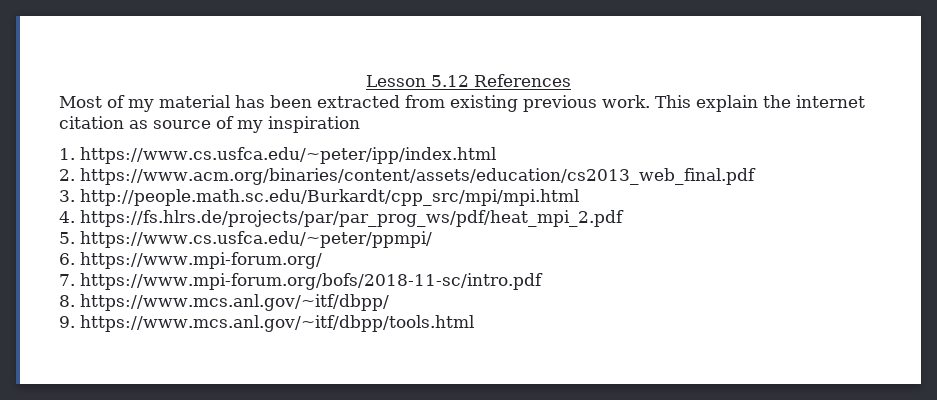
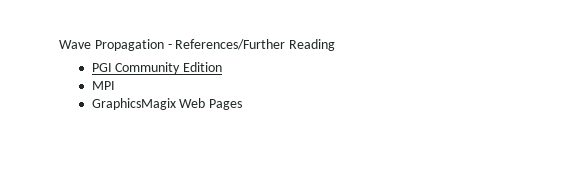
[366,74,571,87] [59,95,865,112] [59,116,360,133] [59,147,496,164] [59,168,756,185] [59,189,579,206] [59,210,624,227] [59,231,432,248] [59,252,322,269] [59,273,543,290] [59,294,389,311] [59,315,474,332] Lesson 5.12 References // Most of my material has been extracted from existing previous work. This explain the internet citation as source of my inspiration // 1. https://www.cs.usfca.edu/~peter/ipp/index.html // 2. https://www.acm.org/binaries/content/assets/education/cs2013_web_final.pdf // 3. http://people.math.sc.edu/Burkardt/cpp_src/mpi/mpi.html // 4. https://fs.hlrs.de/projects/par/par_prog_ws/pdf/heat_mpi_2.pdf // 5. https://www.cs.usfca.edu/~peter/ppmpi/ // 6. https://www.mpi-forum.org/ // 7. https://www.mpi-forum.org/bofs/2018-11-sc/intro.pdf // 8. https://www.mcs.anl.gov/~itf/dbpp/ // 9. https://www.mcs.anl.gov/~itf/dbpp/tools.html -> [59,39,336,51] [91,62,223,74] [91,81,115,90] [91,98,243,110] Wave Propagation - References/Further Reading // PGI Community Edition // MPI // GraphicsMagix Web Pages

